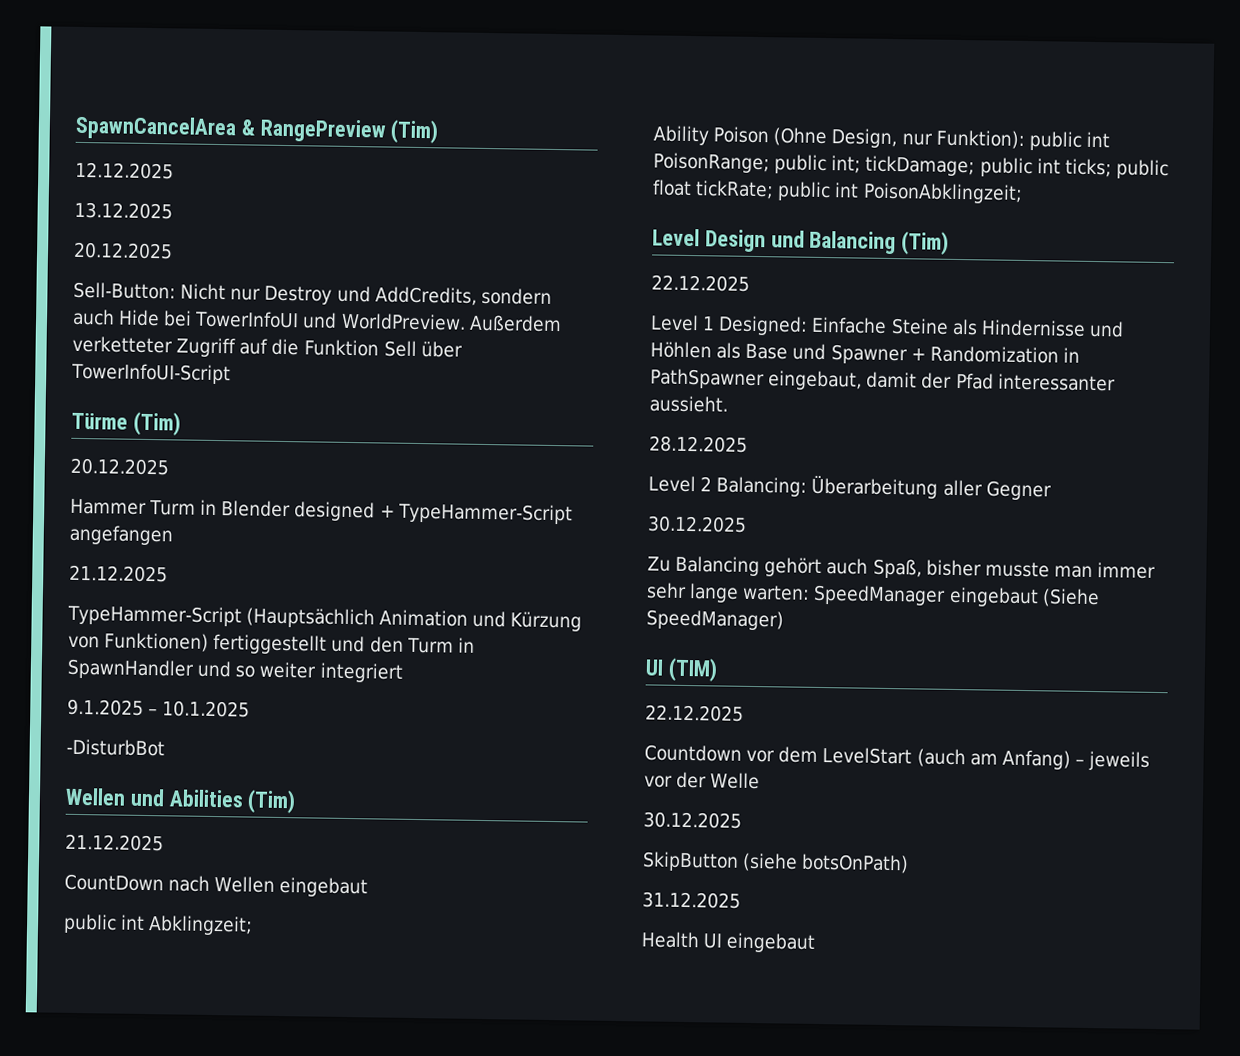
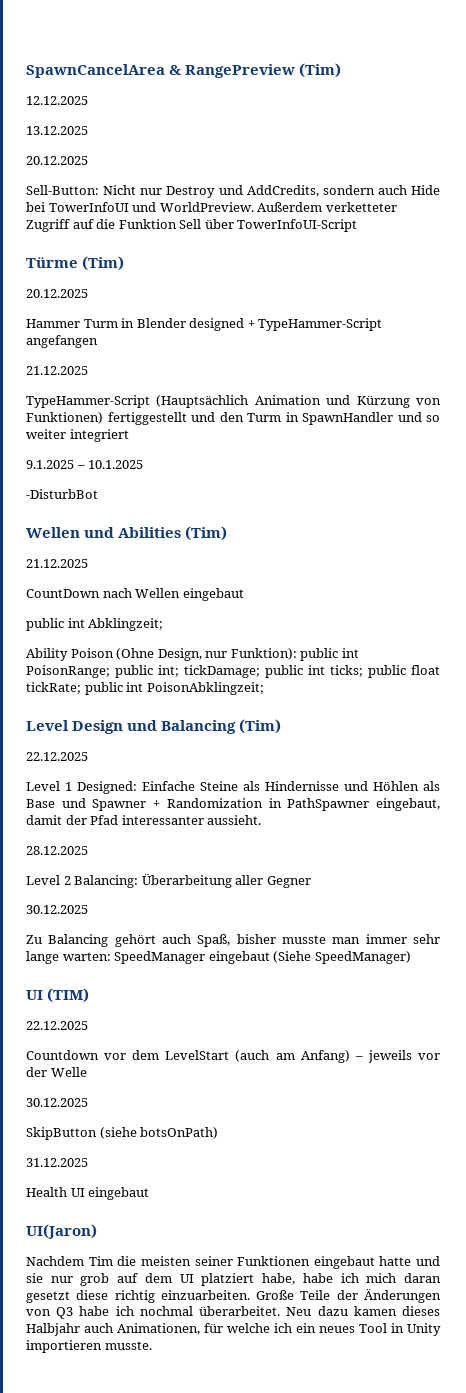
(816, 942) none -> [26,1224,97,1239] [26,1256,440,1269] [26,1273,442,1286] [26,1289,441,1303] [26,1306,441,1319] [26,1323,441,1336] [26,1340,152,1353] // UI(Jaron) // Nachdem Tim die meisten seiner Funktionen eingebaut hatte und sie nur grob auf dem UI platziert habe, habe ich mich daran gesetzt diese richtig einzuarbeiten. Große Teile der Änderungen von Q3 habe ich nochmal überarbeitet. Neu dazu kamen dieses Halbjahr auch Animationen, für welche ich ein neues Tool in Unity importieren musste.

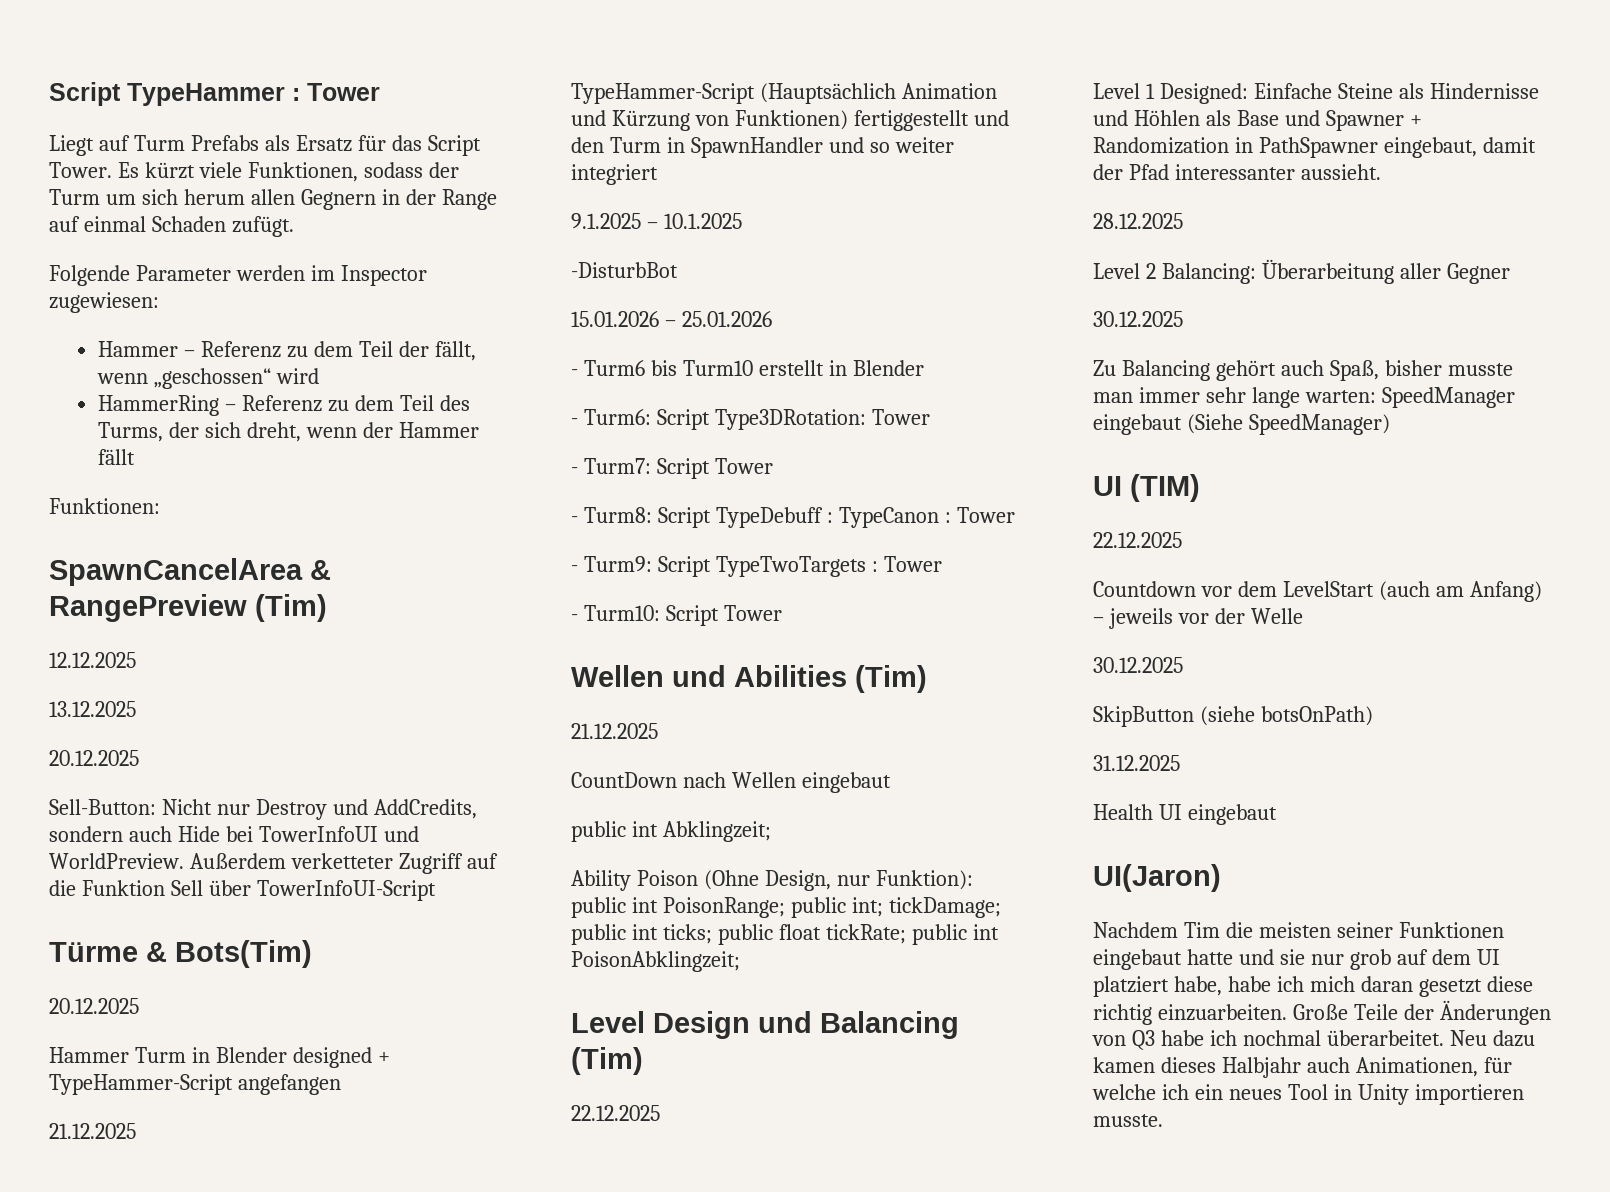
(26, 71) none -> [49,82,380,106] [49,135,481,156] [49,162,459,182] [49,189,497,210] [49,216,294,237] [49,265,427,286] [49,292,159,313] [97,341,476,361] [96,368,319,389] [97,395,470,416] [97,422,479,442] [97,449,135,465] [49,498,160,514] Script TypeHammer : Tower // Liegt auf Turm Prefabs als Ersatz für das Script Tower. Es kürzt viele Funktionen, sodass der Turm um sich herum allen Gegnern in der Range auf einmal Schaden zufügt. // Folgende Parameter werden im Inspector zugewiesen: // Hammer – Referenz zu dem Teil der fällt, wenn „geschossen“ wird // HammerRing – Referenz zu dem Teil des Turms, der sich dreht, wenn der Hammer fällt // Funktionen: //
[82,256,125,271] (Tim) -> [146,940,312,968] & Bots(Tim)
(98, 494) none -> [571,311,772,327] [571,360,924,376] [571,409,930,430] [571,458,773,479] [571,507,1015,528] [571,556,942,577] [571,605,782,626] // 15.01.2026 – 25.01.2026 // - Turm6 bis Turm10 erstellt in Blender // - Turm6: Script Type3DRotation: Tower // - Turm7: Script Tower // - Turm8: Script TypeDebuff : TypeCanon : Tower // - Turm9: Script TypeTwoTargets : Tower // - Turm10: Script Tower

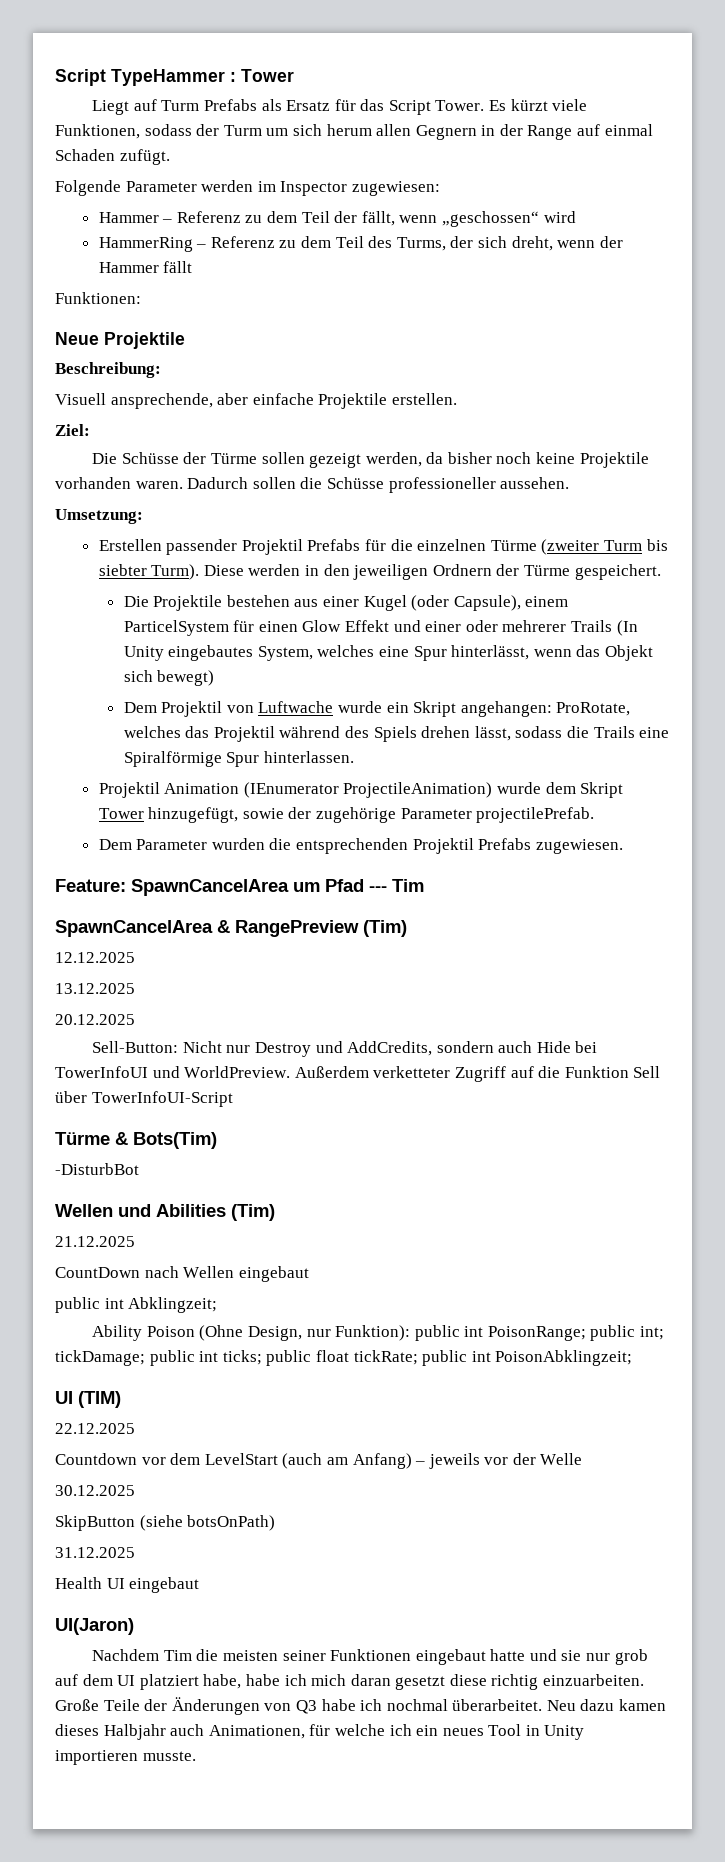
(160, 506) none -> [55,332,185,349] [55,362,161,378] [55,393,457,409] [55,424,90,436] [92,452,649,468] [55,477,570,493] [55,509,143,524] [98,539,668,555] [98,564,661,580] [123,595,569,611] [123,620,638,636] [123,645,653,661] [123,670,215,686] [123,701,631,717] [123,726,670,742] [123,751,354,767] [98,782,624,798] [98,807,595,823] [98,838,623,854] [55,879,424,896] // Neue Projektile // Beschreibung: // Visuell ansprechende, aber einfache Projektile erstellen. // Ziel: // Die Schüsse der Türme sollen gezeigt werden, da bisher noch keine Projektile vorhanden waren. Dadurch sollen die Schüsse professioneller aussehen. // Umsetzung: // Erstellen passender Projektil Prefabs für die einzelnen Türme (zweiter Turm bis siebter Turm). Diese werden in den jeweiligen Ordnern der Türme gespeichert. // Die Projektile bestehen aus einer Kugel (oder Capsule), einem ParticelSystem für einen Glow Effekt und einer oder mehrerer Trails (In Unity eingebautes System, welches eine Spur hinterlässt, wenn das Objekt sich bewegt) // Dem Projektil von Luftwache wurde ein Skript angehangen: ProRotate, welches das Projektil während des Spiels drehen lässt, sodass die Trails eine Spiralförmige Spur hinterlassen. // Projektil Animation (IEnumerator ProjectileAnimation) wurde dem Skript Tower hinzugefügt, sowie der zugehörige Parameter projectilePrefab. // Dem Parameter wurden die entsprechenden Projektil Prefabs zugewiesen. // Feature: SpawnCancelArea um Pfad --- Tim
[49,998,139,1014] [49,1047,390,1068] [49,1074,341,1095] [49,1123,136,1139] [571,83,997,104] [571,110,1009,131] [571,137,954,158] [571,164,658,185] [571,213,742,229] [571,262,678,278] [571,311,772,327] [571,360,924,376] [571,409,930,430] [571,458,773,479] [571,507,1015,528] [571,556,942,577] [571,605,782,626] 20.12.2025 // Hammer Turm in Blender designed + TypeHammer-Script angefangen // 21.12.2025 // TypeHammer-Script (Hauptsächlich Animation und Kürzung von Funktionen) fertiggestellt und den Turm in SpawnHandler und so weiter integriert // 9.1.2025 – 10.1.2025 // -DisturbBot // 15.01.2026 – 25.01.2026 // - Turm6 bis Turm10 erstellt in Blender // - Turm6: Script Type3DRotation: Tower // - Turm7: Script Tower // - Turm8: Script TypeDebuff : TypeCanon : Tower // - Turm9: Script TypeTwoTargets : Tower // - Turm10: Script Tower -> [55,1163,139,1175] -DisturbBot
[571,1011,959,1039] [571,1047,643,1075] [571,1105,660,1121] [1093,83,1539,104] [1093,110,1422,131] [1093,137,1536,158] [1093,164,1381,180] [1093,213,1183,229] [1093,259,1510,284] [1093,311,1183,327] [1093,360,1513,381] [1093,387,1515,408] [1093,414,1390,435] // Level Design und Balancing (Tim) // 22.12.2025 // Level 1 Designed: Einfache Steine als Hindernisse und Höhlen als Base und Spawner + Randomization in PathSpawner eingebaut, damit der Pfad interessanter aussieht. // 28.12.2025 // Level 2 Balancing: Überarbeitung aller Gegner // 30.12.2025 // Zu Balancing gehört auch Spaß, bisher musste man immer sehr lange warten: SpeedManager eingebaut (Siehe SpeedManager) -> (633, 1358) none

